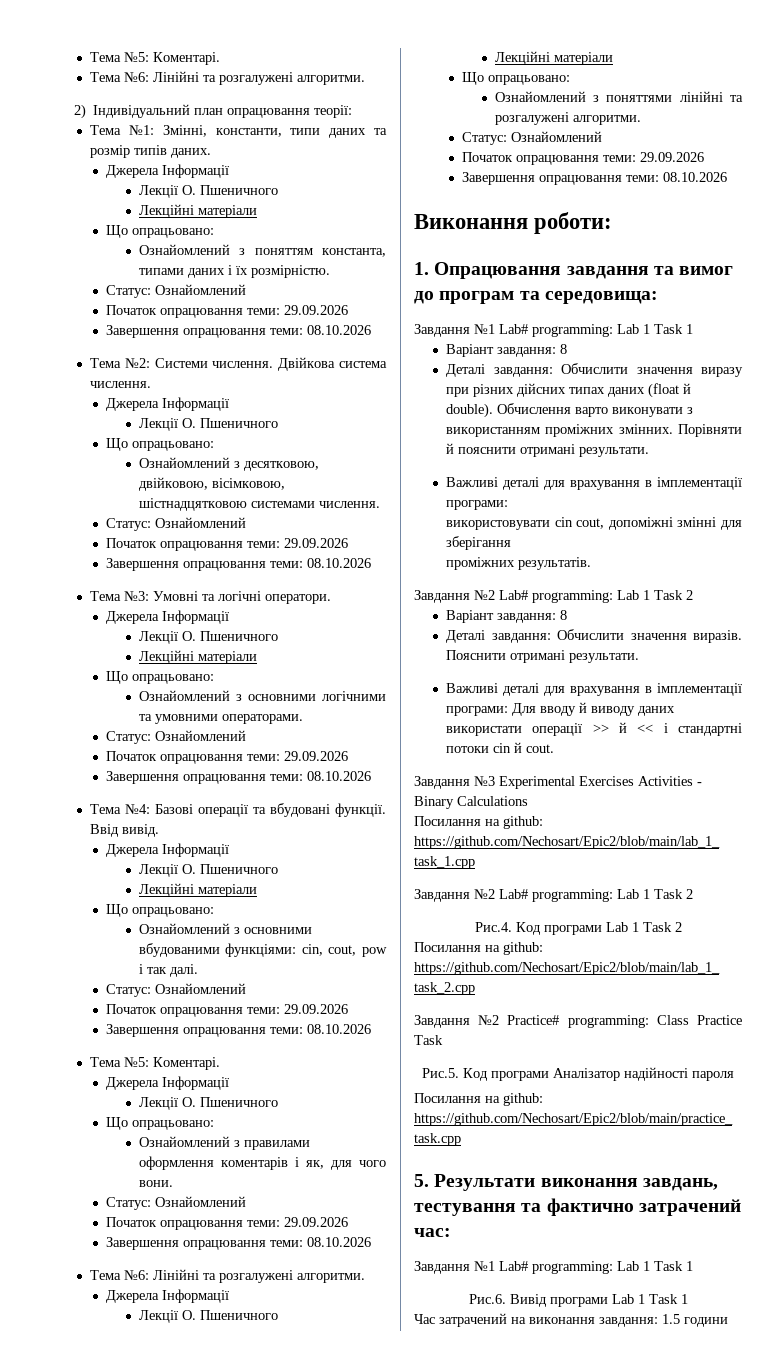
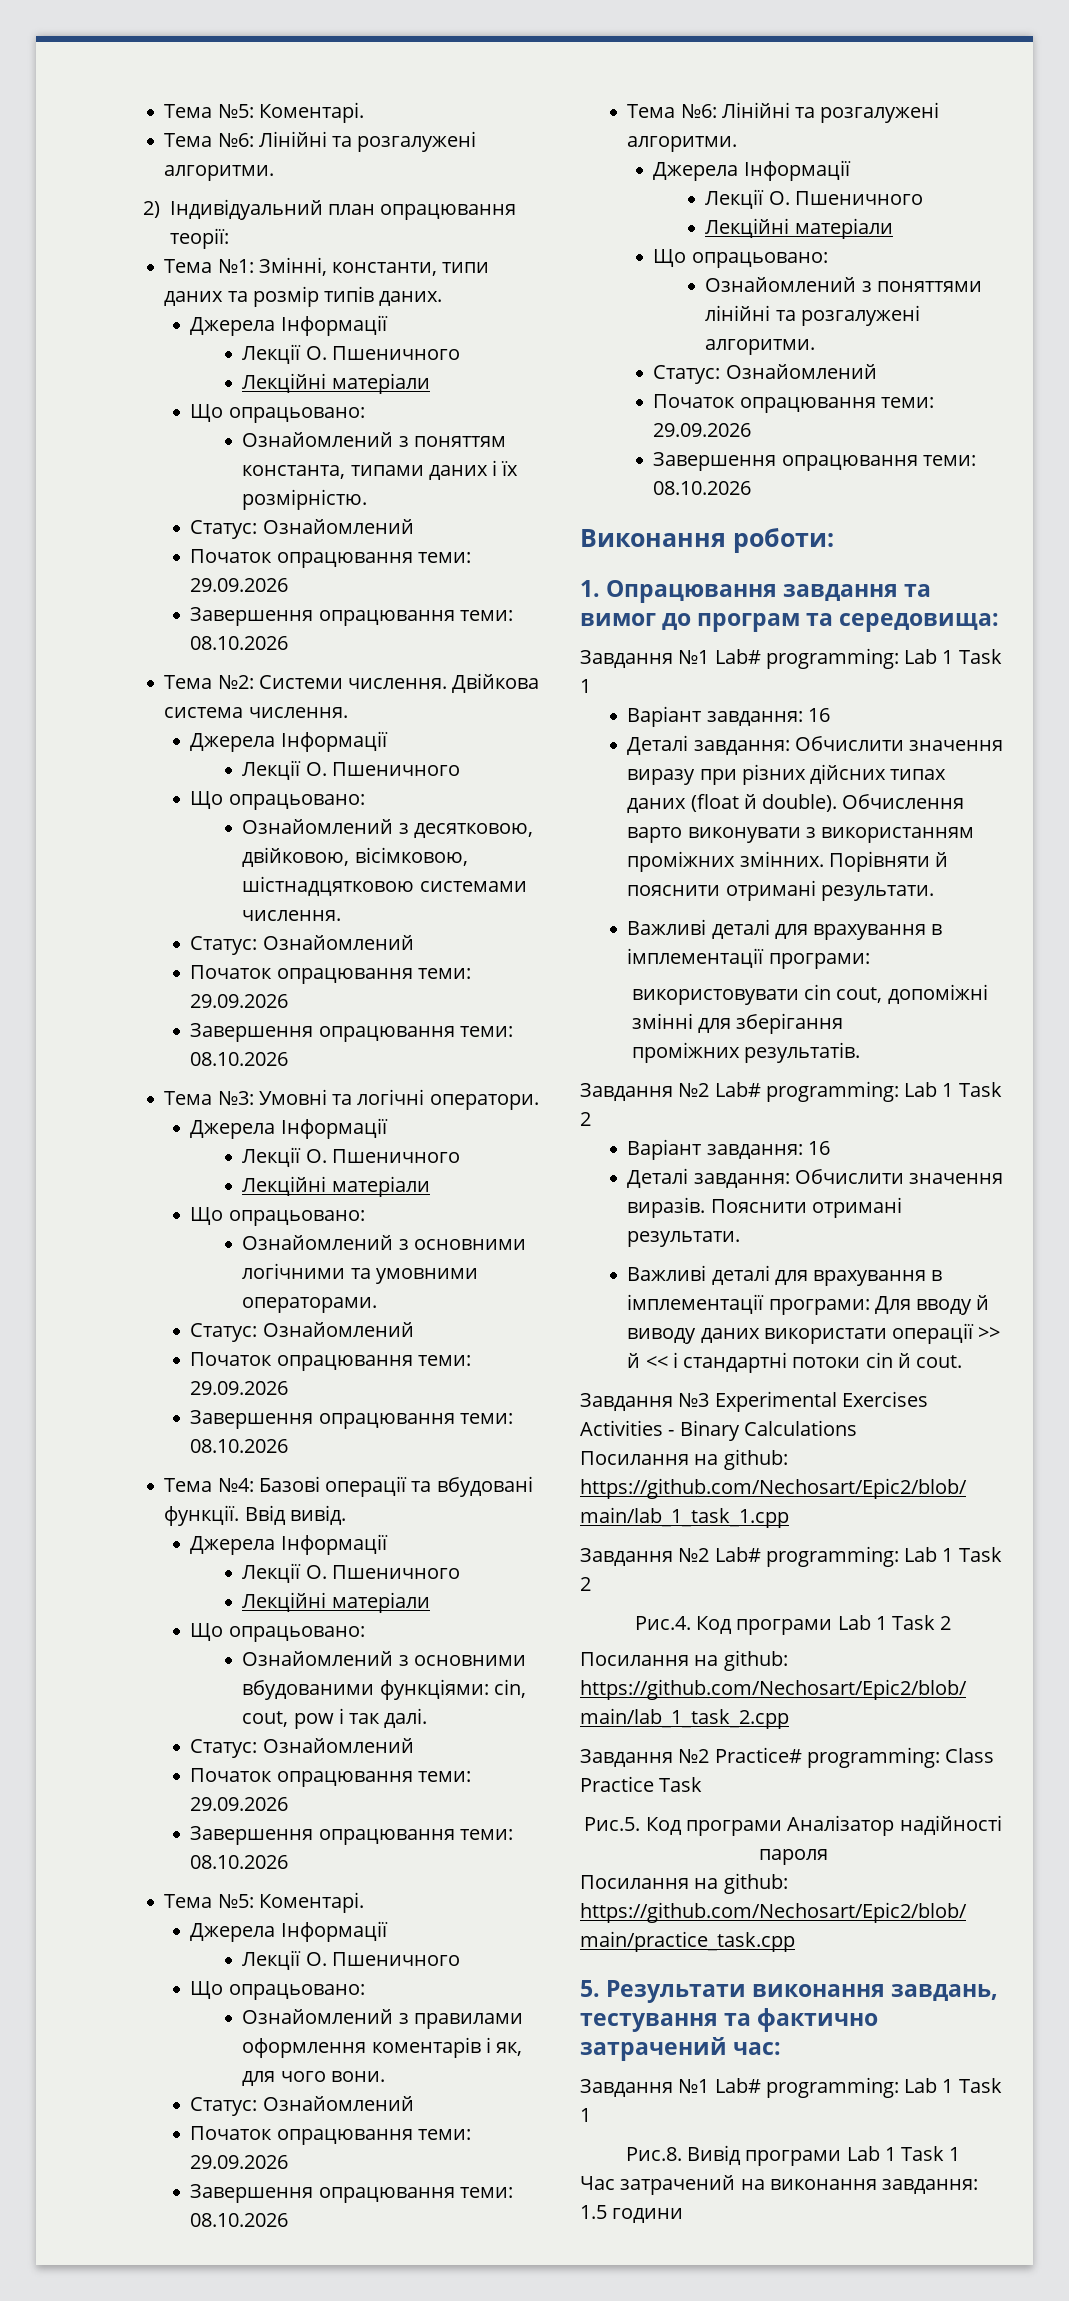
[560,344,568,354] 8 -> [807,708,830,722] 16
[560,610,568,620] 8 -> [807,1141,830,1155] 16
[468,1294,506,1304] Рис.6. -> [625,2147,682,2161] Рис.8.

